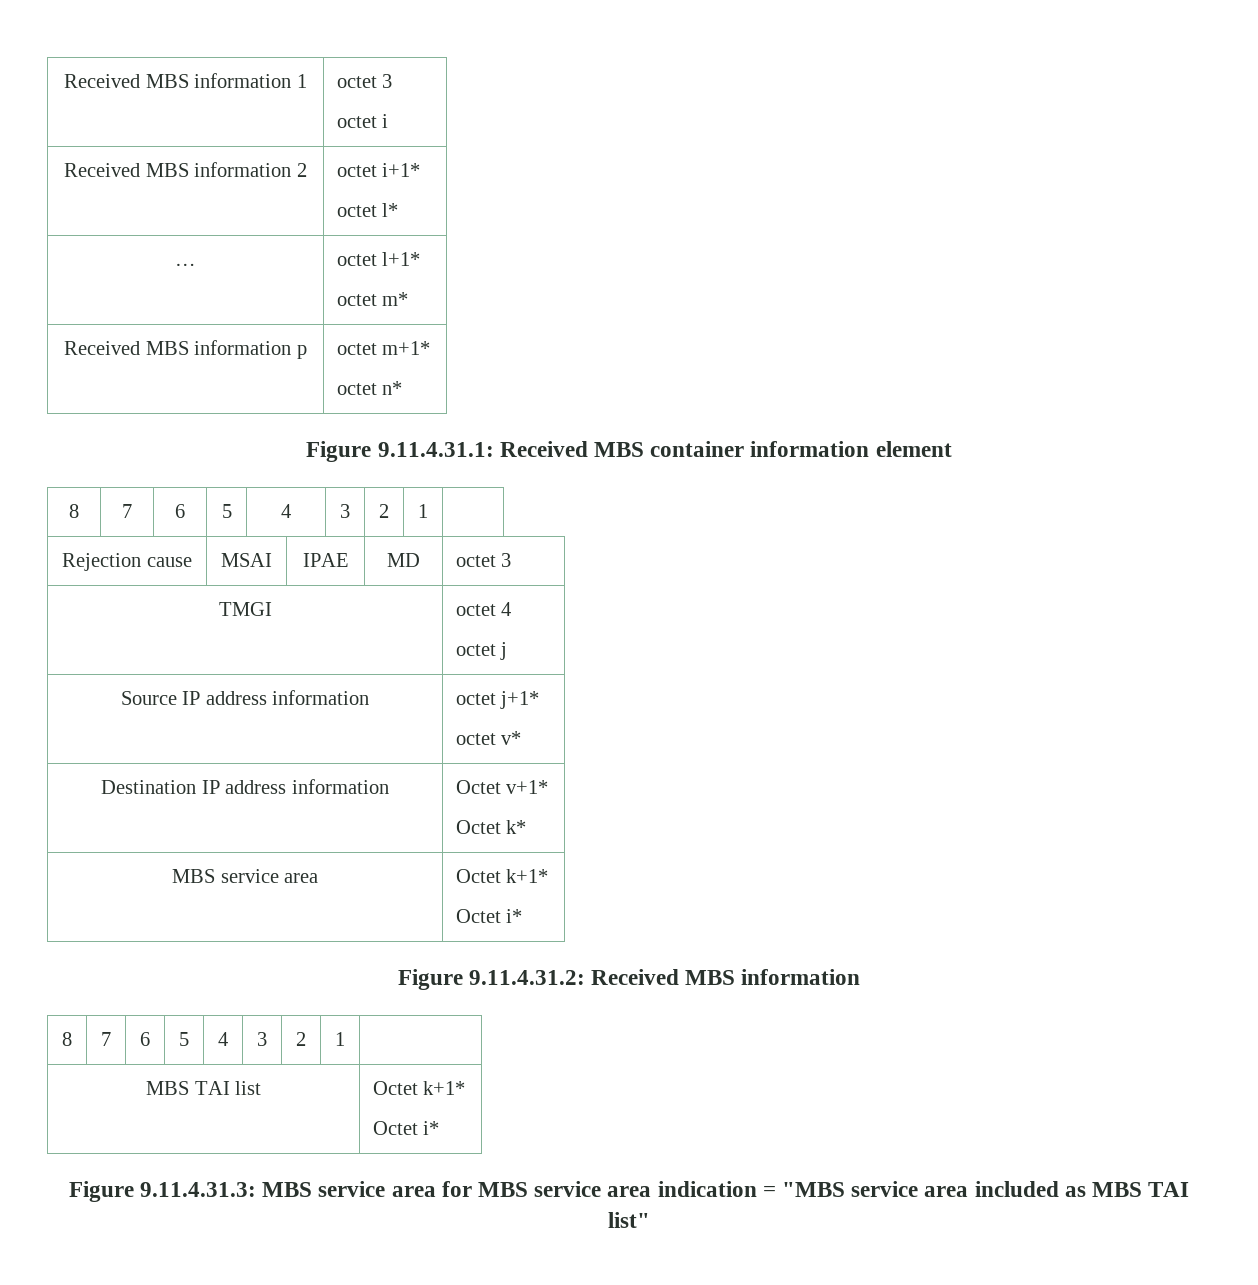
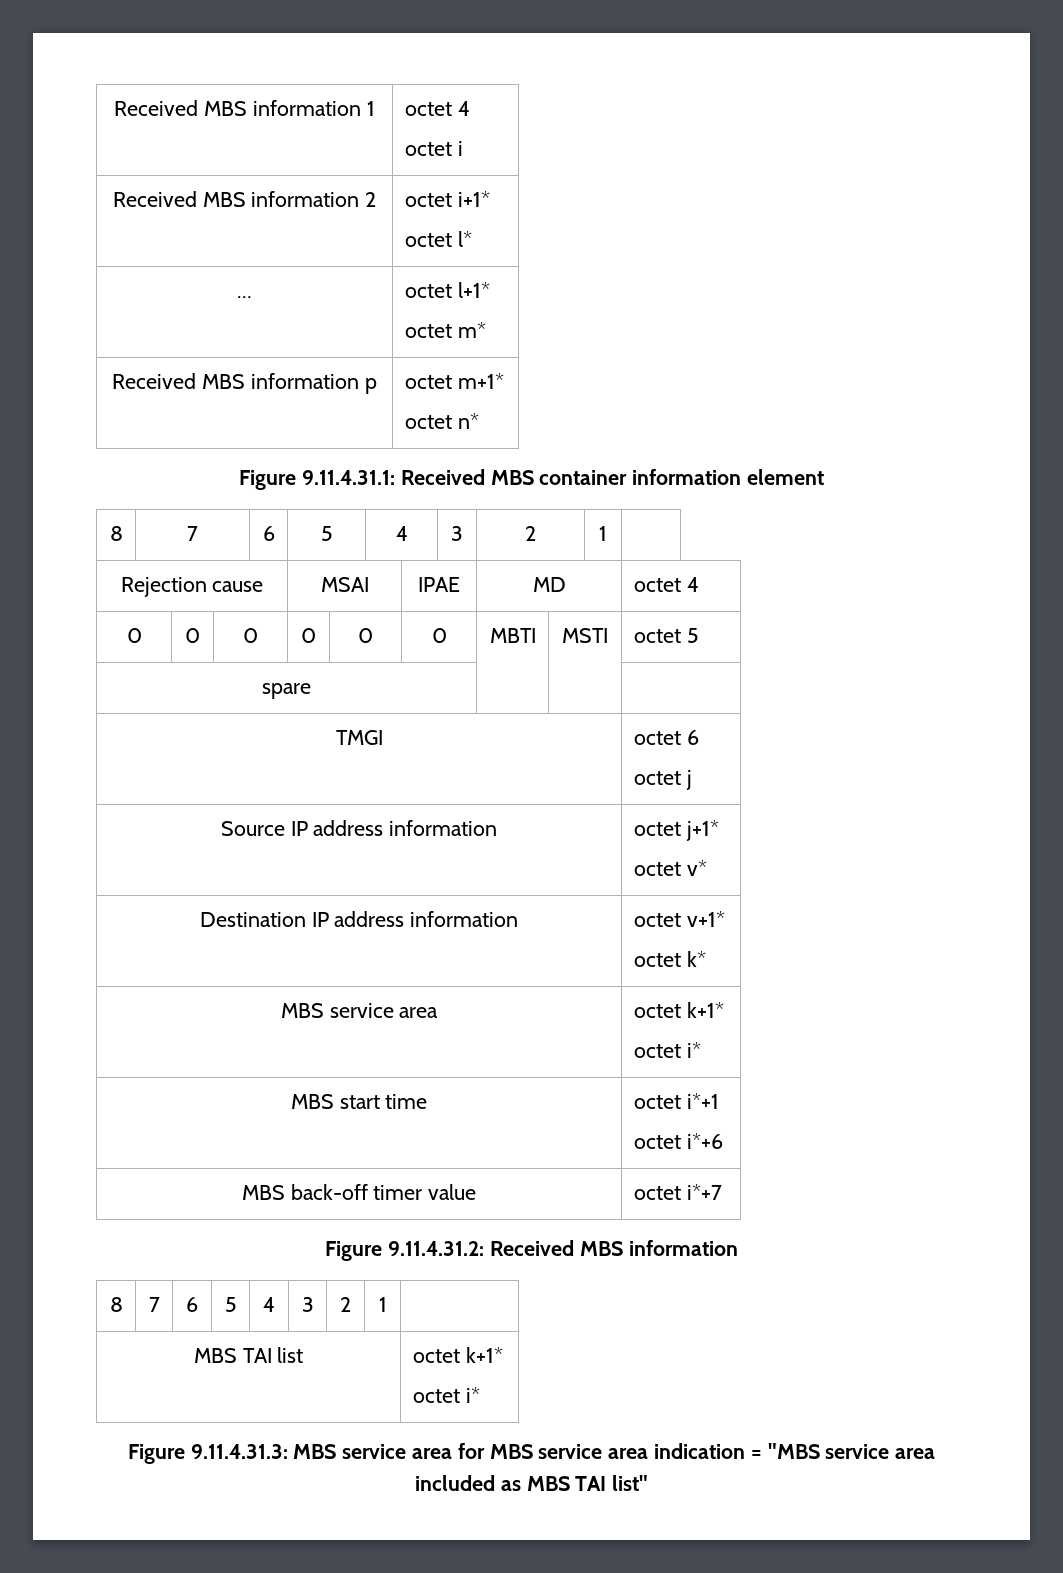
[382,74,393,88] 3 -> [457,101,470,116] 4
[501,553,512,567] 3 -> [686,577,699,592] [126,628,142,643] [185,628,200,643] [243,628,258,643] [301,628,316,643] [358,628,373,643] [431,628,447,643] [489,628,536,643] [562,628,608,643] [633,628,699,643] [262,683,311,699] 4 // 0 | 0 | 0 | 0 | 0 | 0 | MBTI | MSTI | octet 5 // spare | | |
[501,602,512,616] 4 -> [686,730,699,745] 6
[455,780,501,794] Octet -> [633,913,681,927] octet
[455,820,501,834] Octet -> [633,953,681,967] octet
[455,869,549,883] [455,909,523,923] Octet k+1* // Octet i* -> [633,1002,724,1018] [633,1042,701,1058] [290,1094,428,1109] [633,1093,719,1109] [633,1133,723,1149] [241,1184,477,1200] [633,1184,722,1200] octet k+1* // octet i* // MBS start time | octet i*+1 // octet i*+6 // MBS back-off timer value | octet i*+7
[372,1081,466,1095] [372,1121,418,1135] Octet k+1* // Octet -> [412,1347,503,1363] [412,1389,460,1403] octet k+1* // octet

